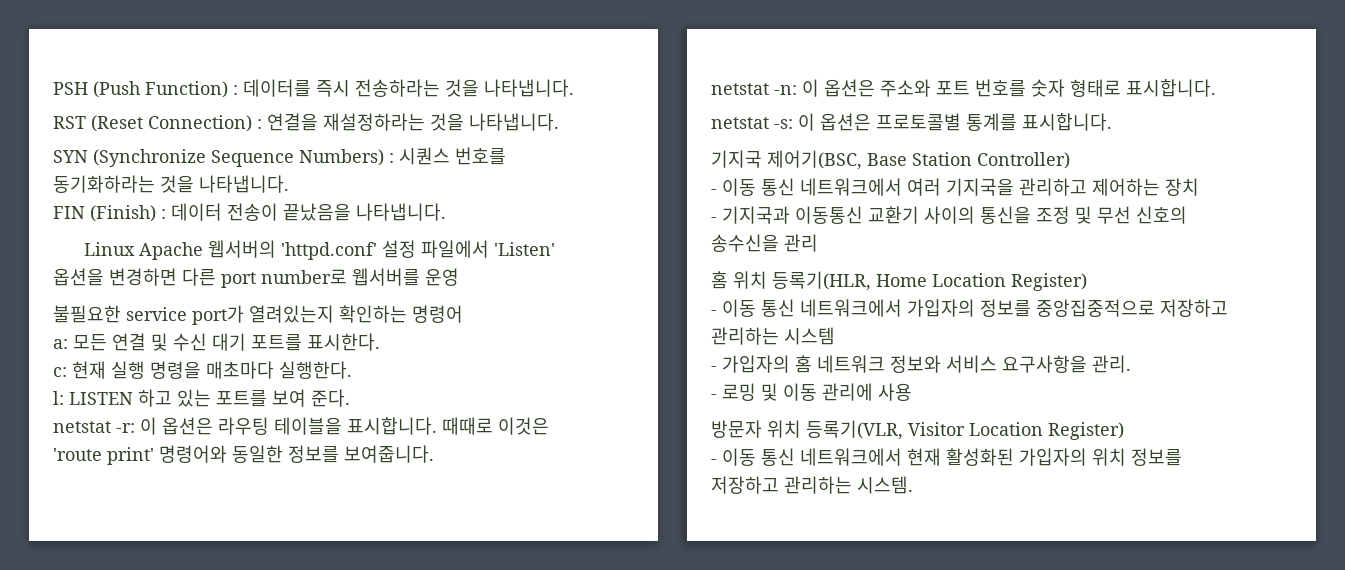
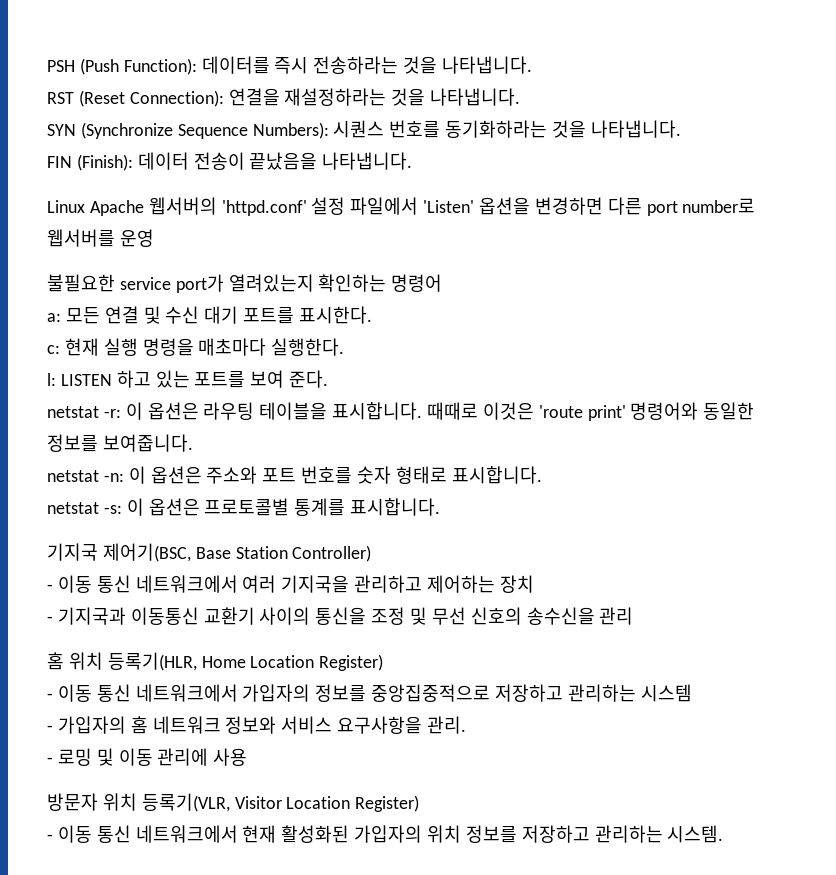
[145,81,238,98] Function) : -> [123,58,197,75] Function):
[148,115,262,132] Connection) : -> [129,90,224,107] Connection):
[299,149,394,166] Numbers) : -> [252,122,329,139] Numbers):
[90,205,166,222] (Finish) : -> [76,154,133,171] (Finish):

